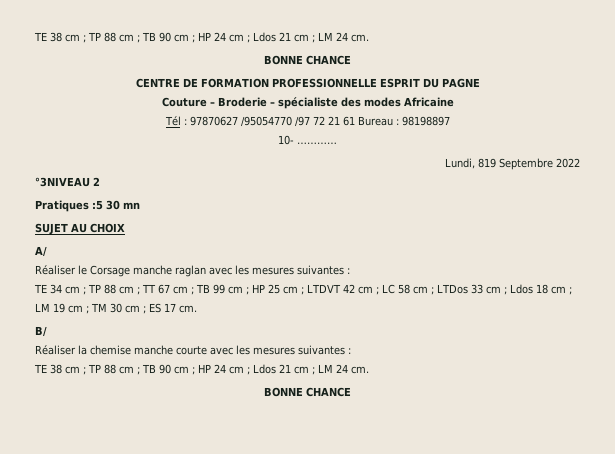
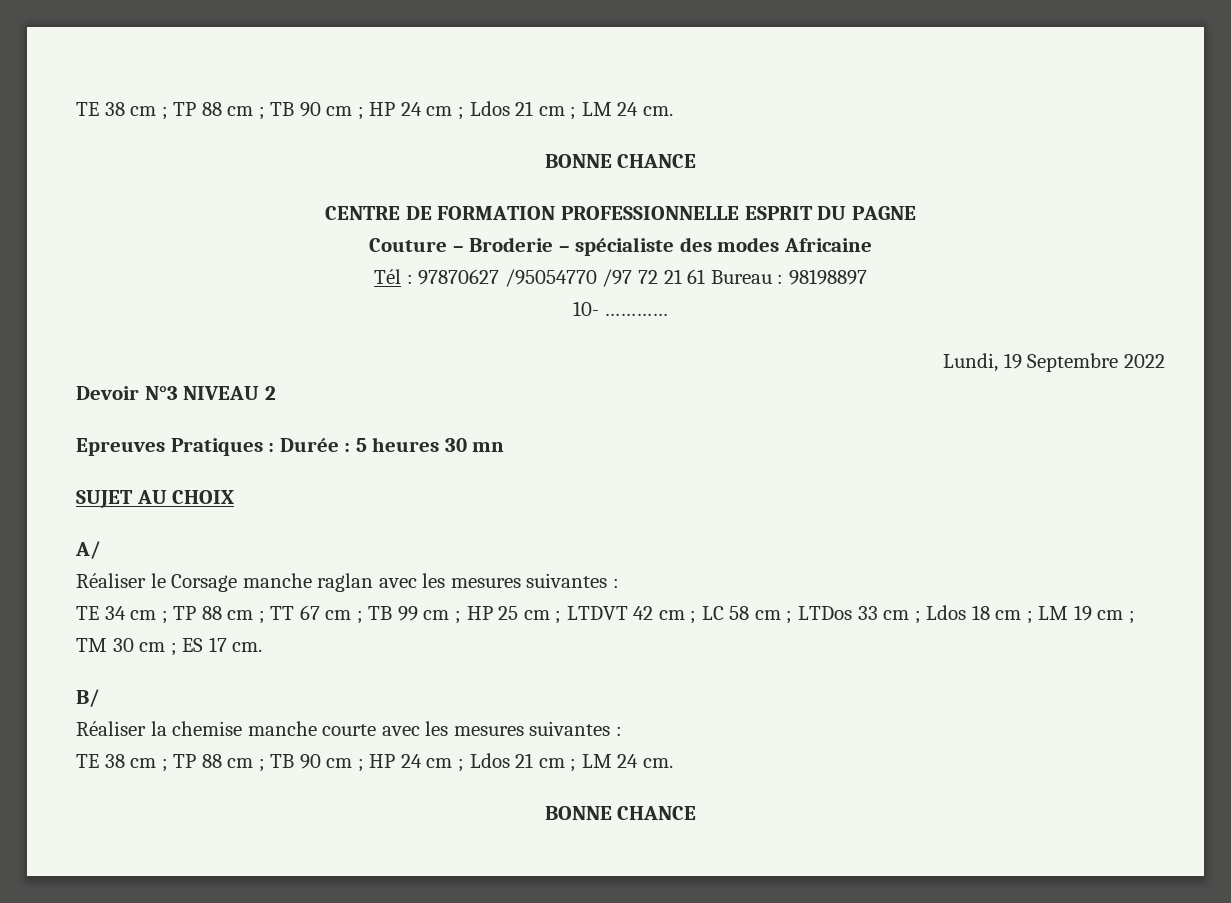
[478,158,496,168] 819 -> [1003,353,1022,369] 19
[35,177,100,187] [35,200,103,212] °3NIVEAU 2 // Pratiques :5 -> [76,386,276,400] [76,437,440,456] Devoir N°3 NIVEAU 2 // Epreuves Pratiques : Durée : 5 heures

